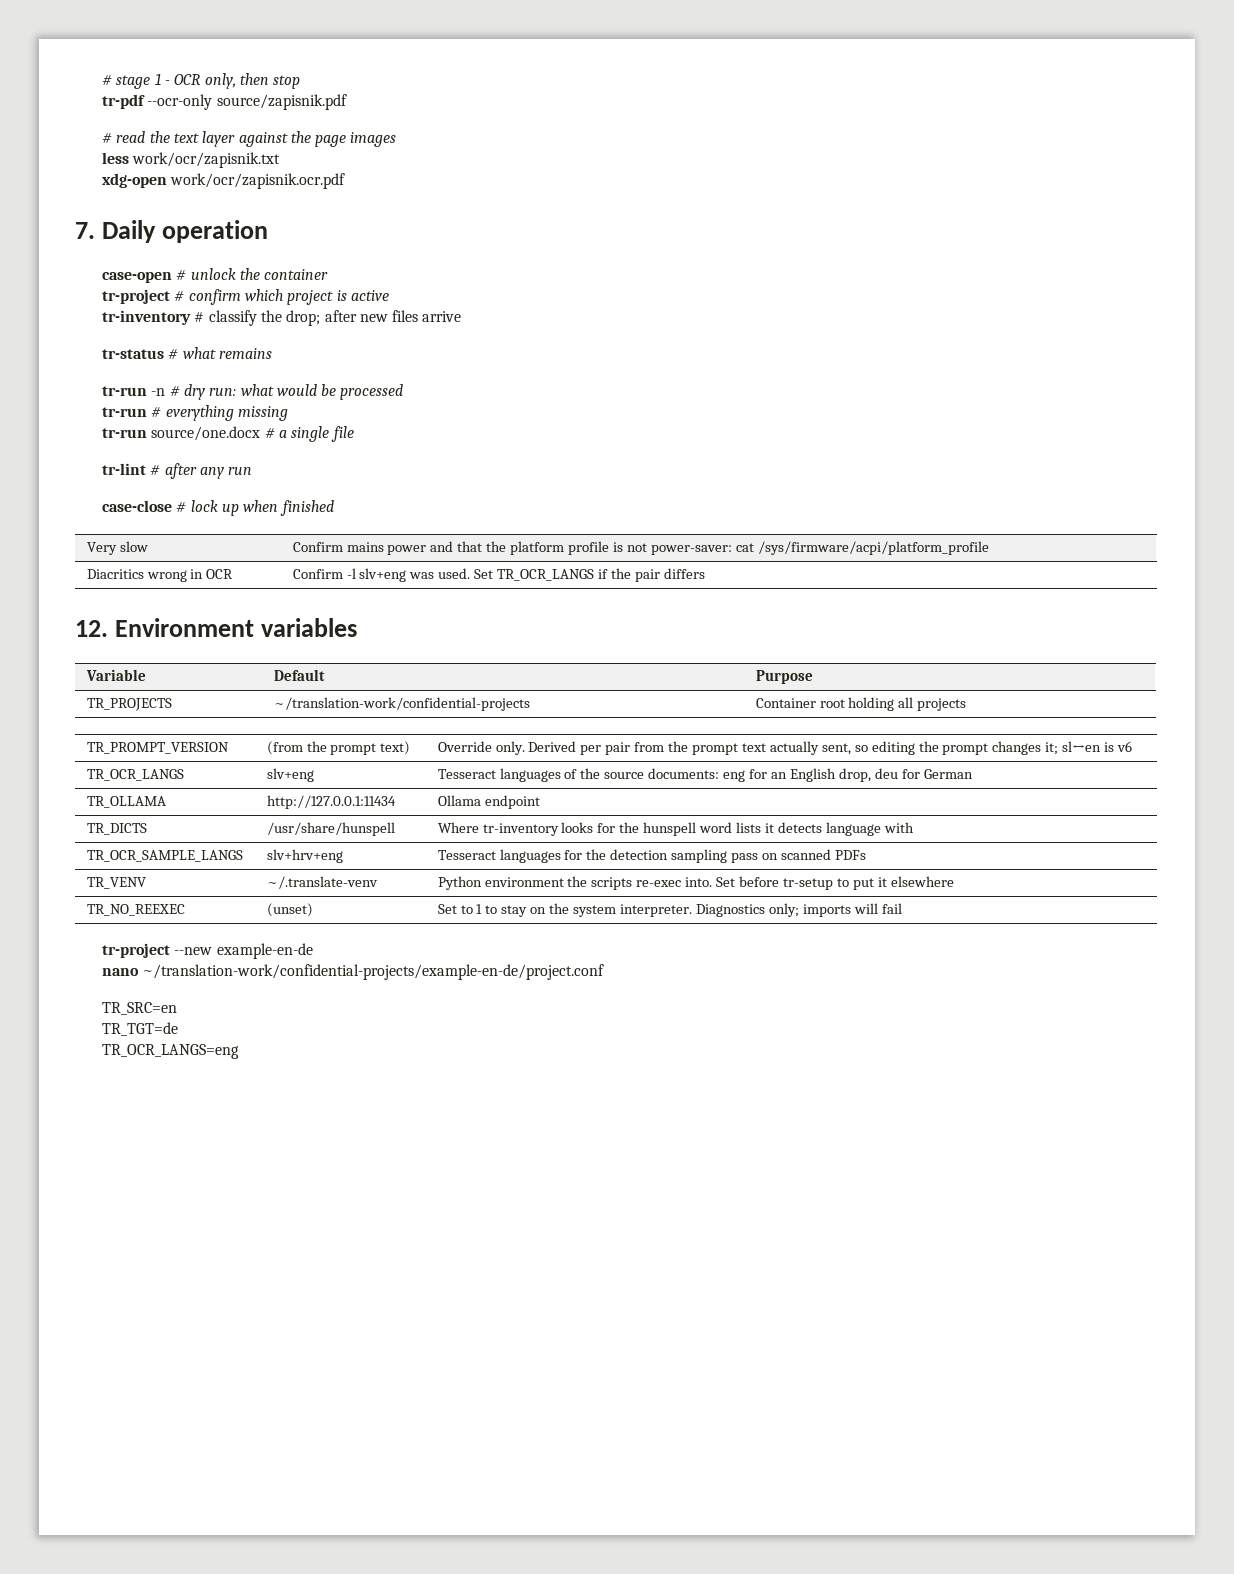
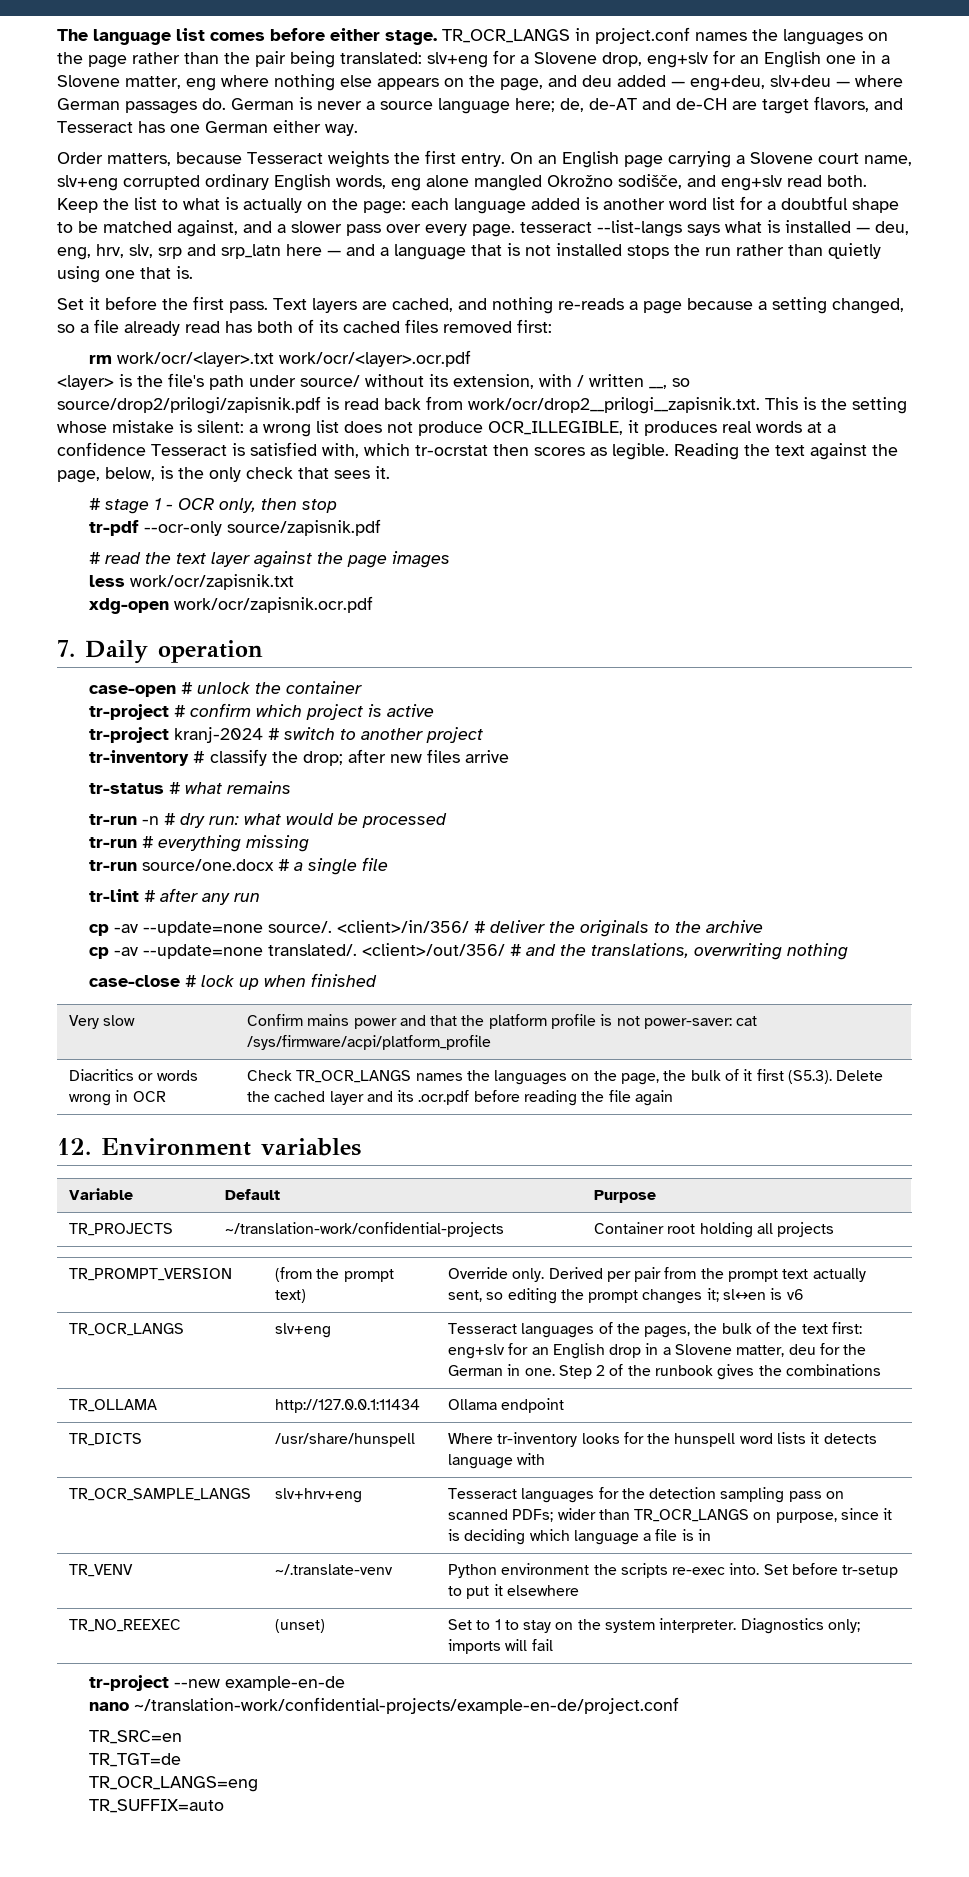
(101, 80) none -> [57,27,888,45] [57,50,890,68] [57,74,903,91] [57,96,903,114] [57,120,358,136] [57,150,912,168] [57,174,867,191] [57,196,899,214] [57,220,909,237] [57,243,881,260] [57,266,193,283] [57,296,904,314] [57,319,552,336] [89,350,472,367] [57,373,690,390] [57,396,907,414] [57,420,836,437] [57,442,898,460] [57,466,390,483] The language list comes before either stage. TR_OCR_LANGS in project.conf names the languages on the page rather than the pair being translated: slv+eng for a Slovene drop, eng+slv for an English one in a Slovene matter, eng where nothing else appears on the page, and deu added — eng+deu, slv+deu — where German passages do. German is never a source language here; de, de-AT and de-CH are target flavors, and Tesseract has one German either way. // Order matters, because Tesseract weights the first entry. On an English page carrying a Slovene court name, slv+eng corrupted ordinary English words, eng alone mangled Okrožno sodišče, and eng+slv read both. Keep the list to what is actually on the page: each language added is another word list for a doubtful shape to be matched against, and a slower pass over every page. tesseract --list-langs says what is installed — deu, eng, hrv, slv, srp and srp_latn here — and a language that is not installed stops the run rather than quietly using one that is. // Set it before the first pass. Text layers are cached, and nothing re-reads a page because a setting changed, so a file already read has both of its cached files removed first: // rm work/ocr/<layer>.txt work/ocr/<layer>.ocr.pdf // <layer> is the file's path under source/ without its extension, with / written __, so source/drop2/prilogi/zapisnik.pdf is read back from work/ocr/drop2__prilogi__zapisnik.txt. This is the setting whose mistake is silent: a wrong list does not produce OCR_ILLEGIBLE, it produces real words at a confidence Tesseract is satisfied with, which tr-ocrstat then scores as legible. Reading the text against the page, below, is the only check that sees it. //
(389, 295) none -> [89,727,484,743] // tr-project kranj-2024 # switch to another project
(253, 471) none -> [89,920,764,937] [89,943,849,960] // cp -av --update=none source/. <client>/in/356/ # deliver the originals to the archive // cp -av --update=none translated/. <client>/out/356/ # and the translations, overwriting nothing
(144, 574) none -> [138,1070,198,1081] or words
[292,568,705,582] Confirm -l slv+eng was used. Set TR_OCR_LANGS if the pair differs -> [246,1069,884,1085] [246,1090,674,1106] Check TR_OCR_LANGS names the languages on the page, the bulk of it first (S5.3). Delete the cached layer and its .ocr.pdf before reading the file again
[604,768,871,782] source documents: eng for an English drop, -> [644,1322,863,1338] [447,1343,785,1359] pages, the bulk of the text first: eng+slv for an English drop in a Slovene matter,
[923,769,973,779] German -> [843,1344,867,1355] [447,1364,882,1380] the German in one. Step 2 of the runbook gives the combinations
[834,850,866,860] PDFs -> [512,1508,893,1523] [447,1529,712,1545] PDFs; wider than TR_OCR_LANGS on purpose, since it is deciding which language a file is in
(239, 1051) none -> [89,1799,225,1813] // TR_SUFFIX=auto

